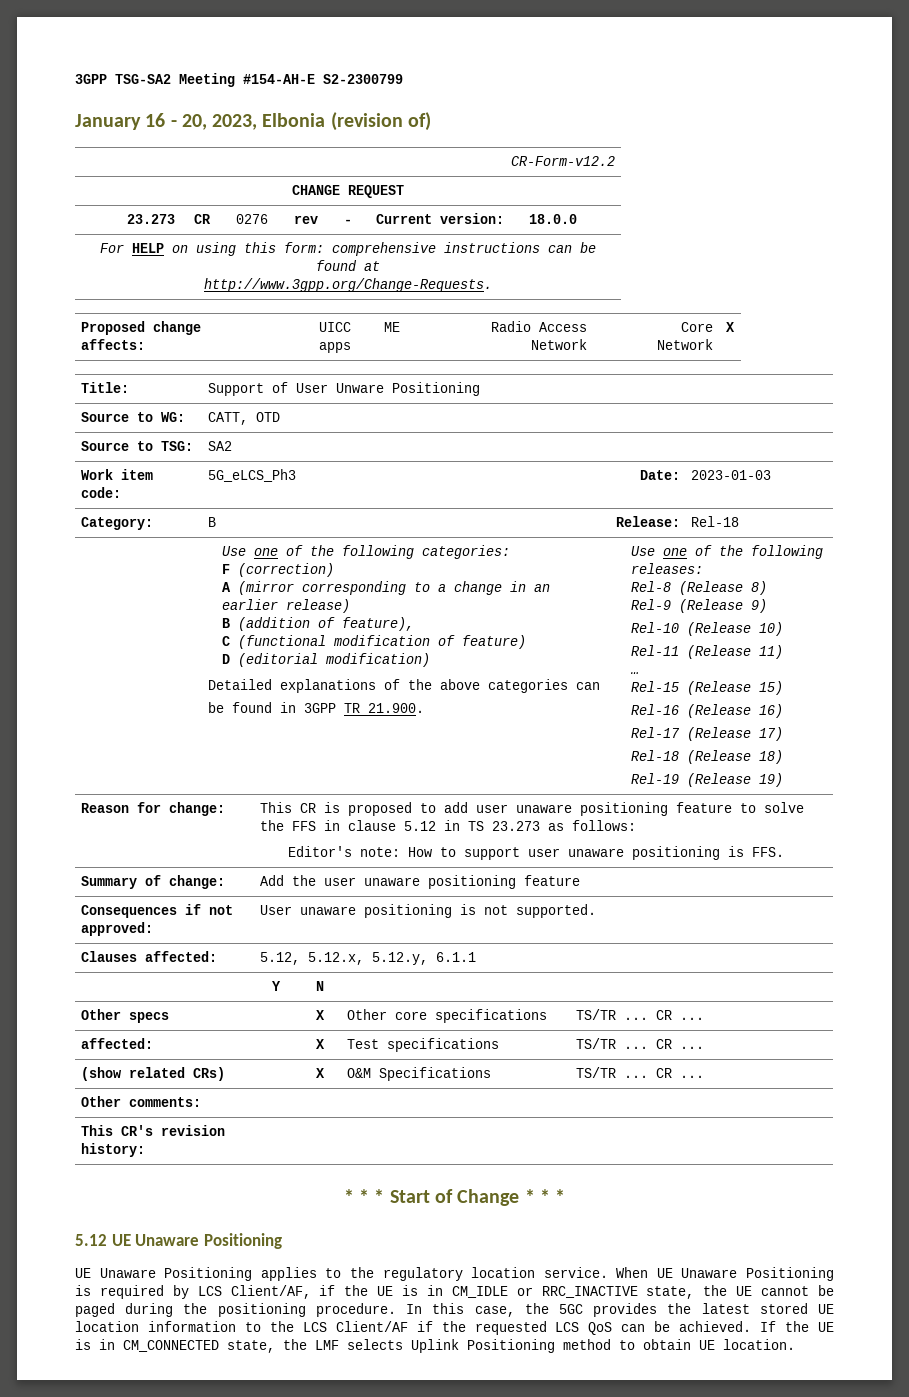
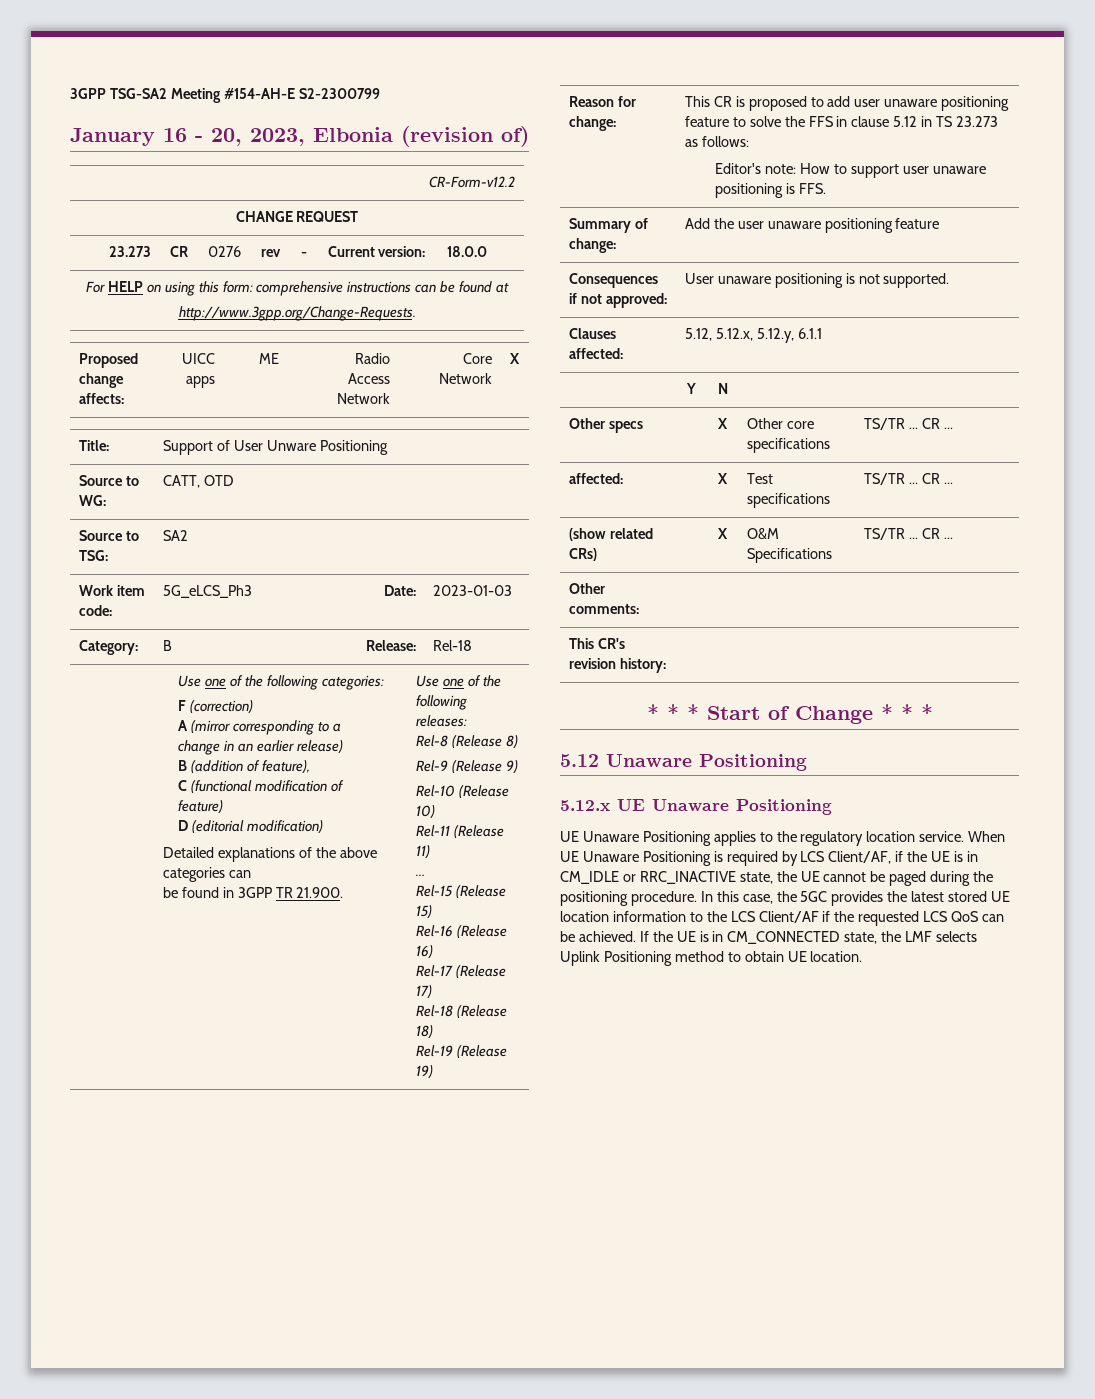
(107, 1240) none -> [606,754,807,771] [560,800,610,811] Unaware Positioning // 5.12.x

